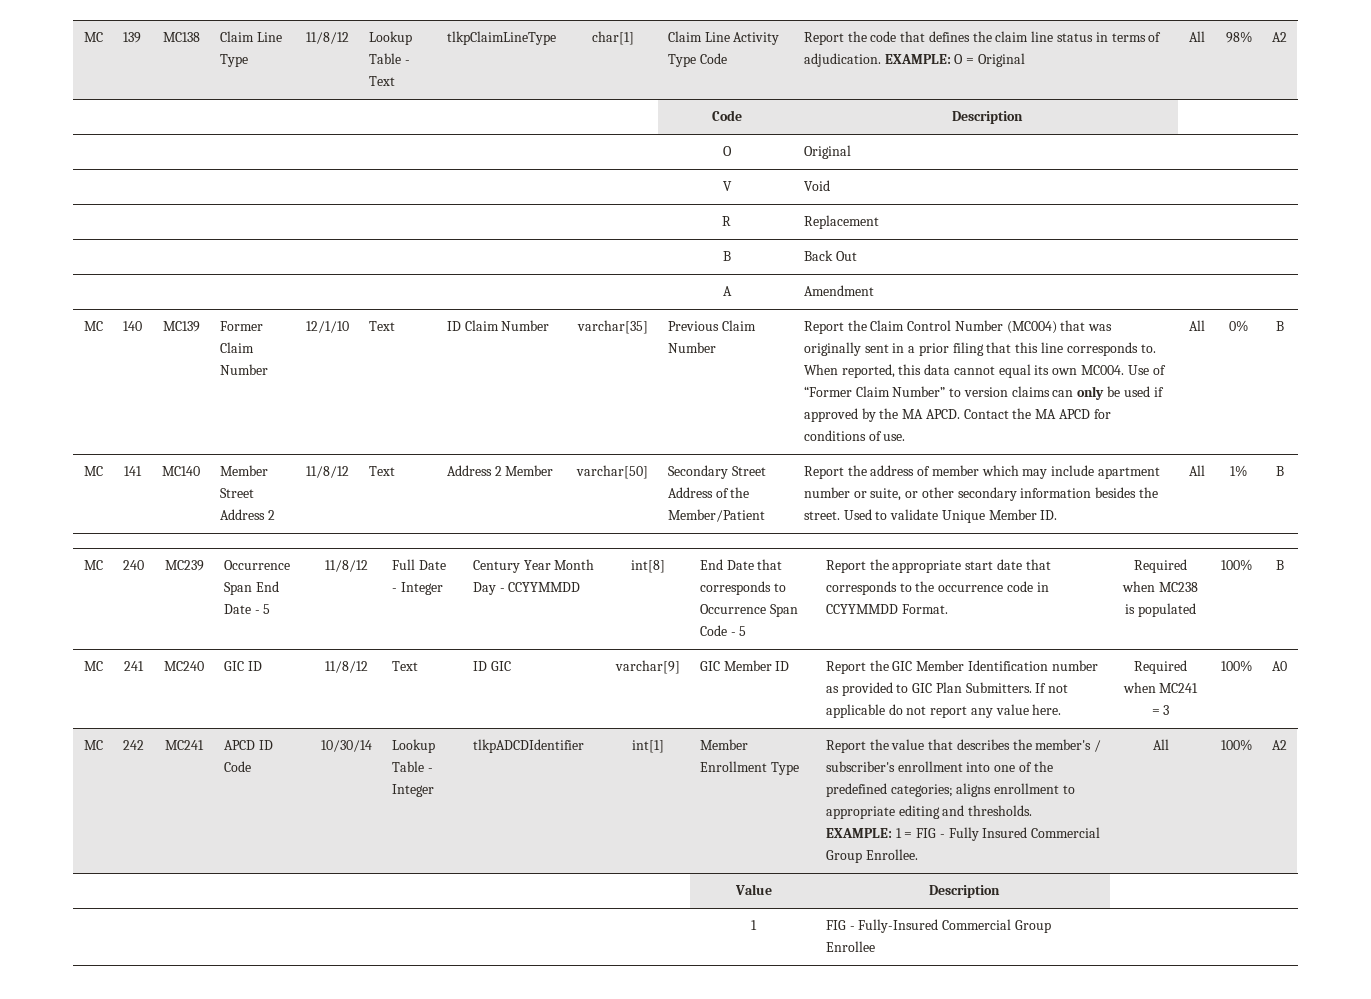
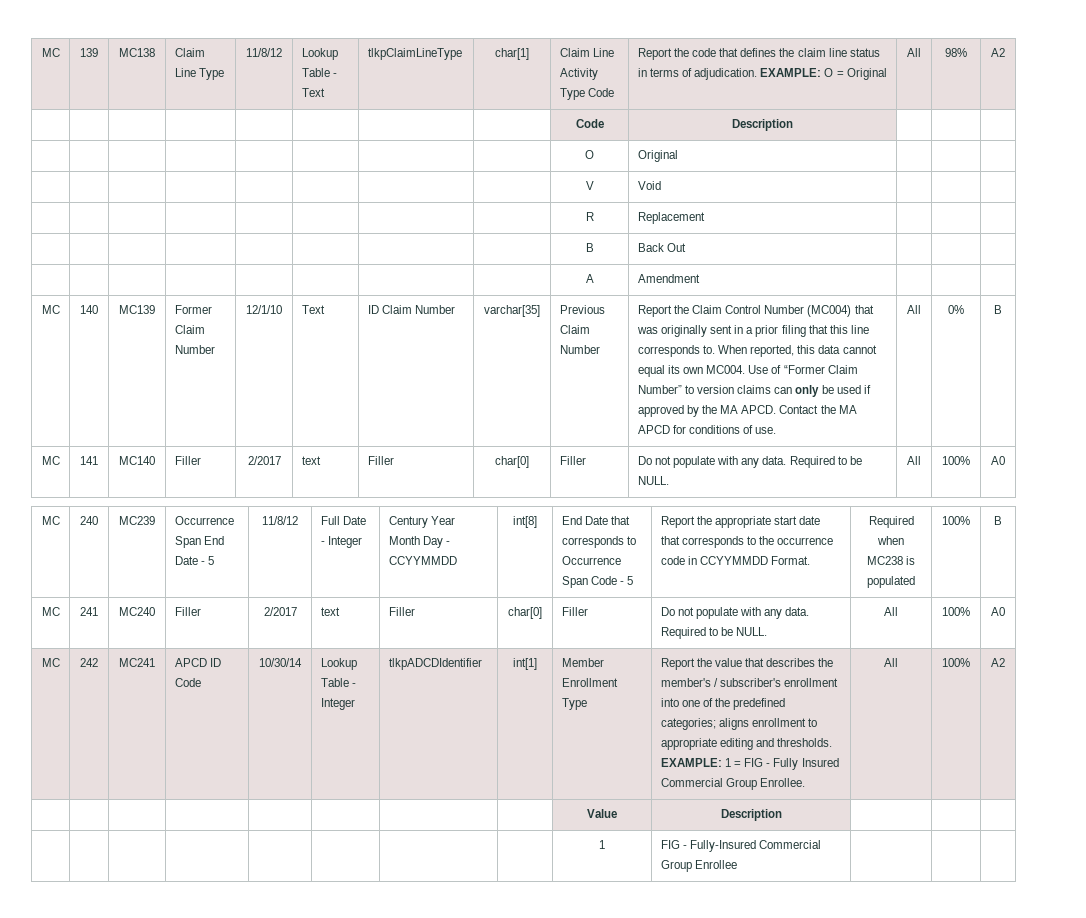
[219,465,268,476] [219,488,254,498] [219,509,275,520] [306,466,349,478] [368,466,395,476] [446,465,554,476] [576,465,648,479] [667,465,766,479] [667,487,750,498] [667,509,765,522] [803,465,1160,479] [803,487,1158,501] [803,509,1058,523] [1189,465,1205,476] [1230,465,1247,477] [1275,466,1284,476] Member Street Address 2 | 11/8/12 | Text | Address 2 Member | varchar[50] | Secondary Street Address of the Member/Patient | Report the address of member which may include apartment number or suite, or other secondary information besides the street. Used to validate Unique Member ID. | All | 1% | B -> [174,456,201,465] [247,456,281,465] [301,456,321,465] [367,456,394,465] [495,456,529,468] [559,456,586,465] [637,456,862,468] [637,476,669,485] [907,456,921,465] [942,456,970,465] [991,456,1005,465] Filler | 2/2017 | text | Filler | char[0] | Filler | Do not populate with any data. Required to be NULL. | All | 100% | A0
[223,661,262,671] [325,661,368,673] [391,661,418,671] [472,661,511,671] [615,660,680,674] [699,660,790,671] [825,660,1098,674] [825,682,1069,696] [825,704,1062,718] [1134,660,1187,674] [1122,682,1199,693] [1151,705,1170,715] GIC ID | 11/8/12 | Text | ID GIC | varchar[9] | GIC Member ID | Report the GIC Member Identification number as provided to GIC Plan Submitters. If not applicable do not report any value here. | Required when MC241 = 3 -> [174,607,201,616] [263,607,297,616] [320,607,340,616] [388,607,415,616] [508,607,542,619] [561,607,588,616] [660,607,810,619] [660,627,768,639] [884,607,898,616] Filler | 2/2017 | text | Filler | char[0] | Filler | Do not populate with any data. Required to be NULL. | All

